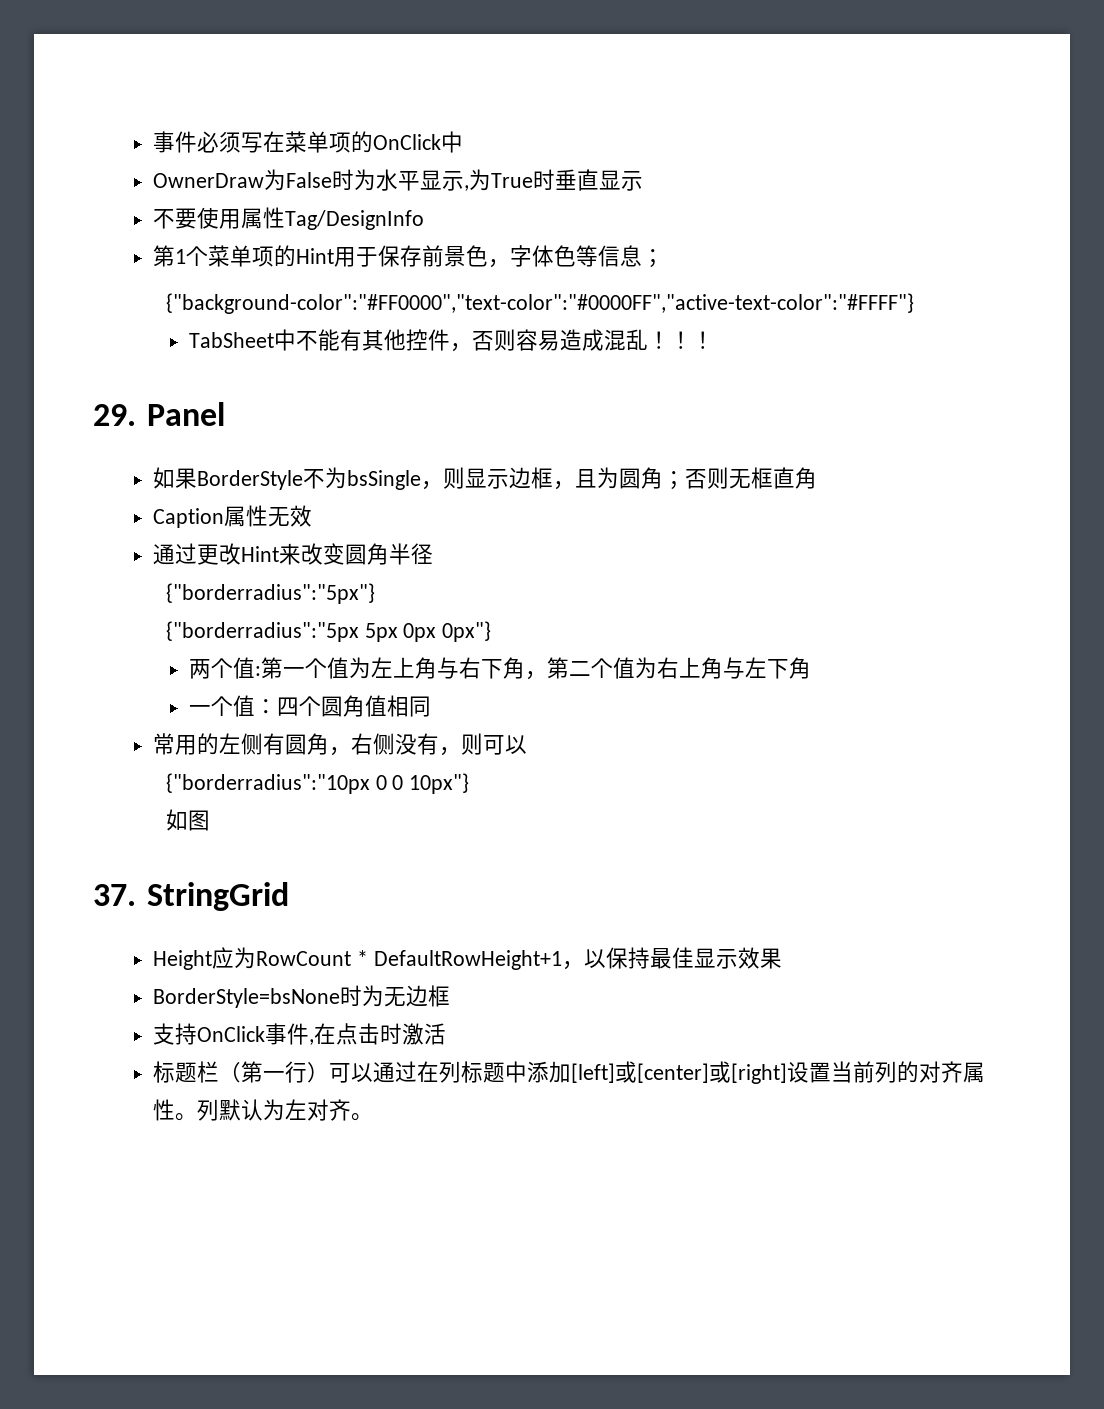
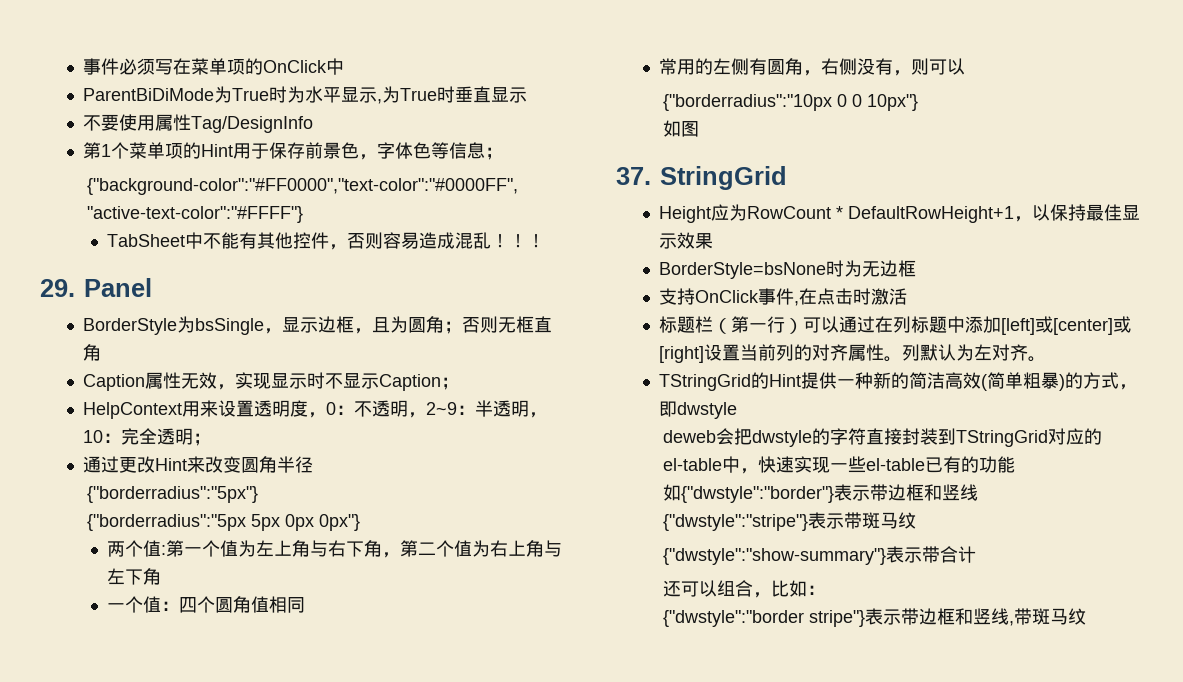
[152,169,332,191] OwnerDraw为False -> [83,86,270,103] ParentBiDiMode为True
[152,467,325,490] 如果BorderStyle不 -> [83,318,178,335] BorderStyle
[442,467,465,489] 则 -> (283, 331) none
(312, 516) none -> [217,372,460,391] [83,400,548,419] [83,428,212,446] ，实现显示时不显示Caption； // HelpContext用来设置透明度，0：不透明，2~9：半透明，10：完全透明；
(373, 1117) none -> [659,372,1138,391] [659,401,738,419] [663,428,1103,447] [663,456,1016,474] [663,484,979,503] [663,512,917,531] [663,546,977,565] [663,580,826,598] [663,608,1087,627] // TStringGrid的Hint提供一种新的简洁高效(简单粗暴)的方式，即dwstyle // deweb会把dwstyle的字符直接封装到TStringGrid对应的el-table中，快速实现一些el-table已有的功能 // 如{"dwstyle":"border"}表示带边框和竖线 // {"dwstyle":"stripe"}表示带斑马纹 // {"dwstyle":"show-summary"}表示带合计 // 还可以组合，比如： // {"dwstyle":"border stripe"}表示带边框和竖线,带斑马纹

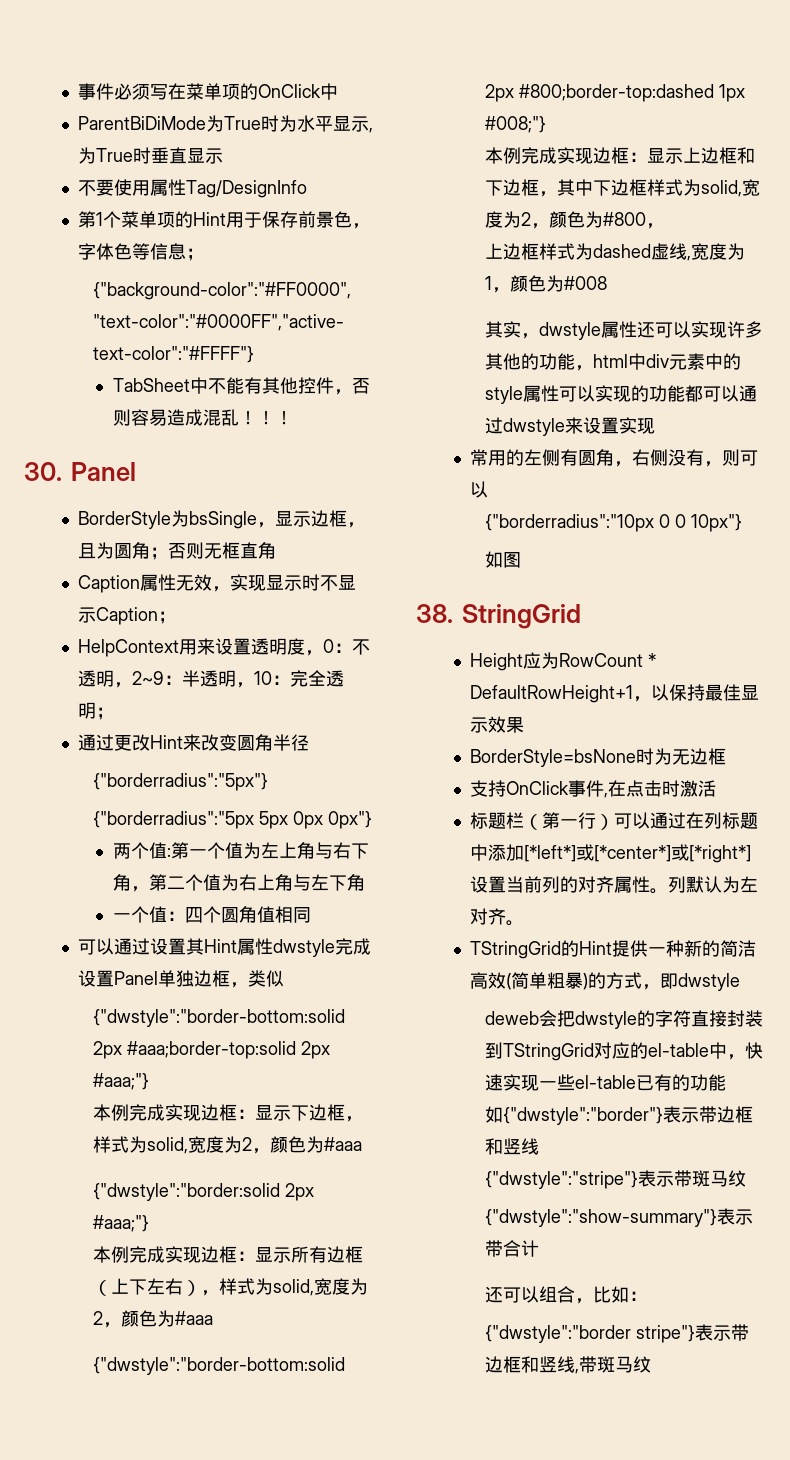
[40,279,75,297] 29. -> [24,462,62,481] 30.
(305, 605) none -> [78,938,372,957] [78,970,285,988] [92,1009,345,1027] [92,1041,330,1059] [92,1073,149,1090] [92,1104,363,1122] [92,1136,362,1154] [92,1183,314,1201] [92,1215,149,1232] [92,1246,363,1263] [92,1278,368,1296] [92,1310,213,1328] [92,1357,345,1375] [484,84,745,102] [484,116,546,133] [484,147,755,164] [484,179,760,197] [484,211,664,229] [484,243,745,261] [484,275,607,293] [484,321,763,340] [484,353,741,371] [484,385,757,404] [484,417,655,436] // 可以通过设置其Hint属性dwstyle完成设置Panel单独边框，类似 // {"dwstyle":"border-bottom:solid 2px #aaa;border-top:solid 2px #aaa;"} // 本例完成实现边框：显示下边框，样式为solid,宽度为2，颜色为#aaa // {"dwstyle":"border:solid 2px #aaa;"} // 本例完成实现边框：显示所有边框（上下左右），样式为solid,宽度为2，颜色为#aaa // {"dwstyle":"border-bottom:solid 2px #800;border-top:dashed 1px #008;"} // 本例完成实现边框：显示上边框和下边框，其中下边框样式为solid,宽度为2，颜色为#800， // 上边框样式为dashed虚线,宽度为1，颜色为#008 // 其实，dwstyle属性还可以实现许多其他的功能，html中div元素中的style属性可以实现的功能都可以通过dwstyle来设置实现
[616,167,651,185] 37. -> [416,604,453,623] 38.
[1001,316,1132,335] [659,346,705,363] [left]或[center]或[right] -> [524,844,752,863] [*left*]或[*center*]或[*right*]

